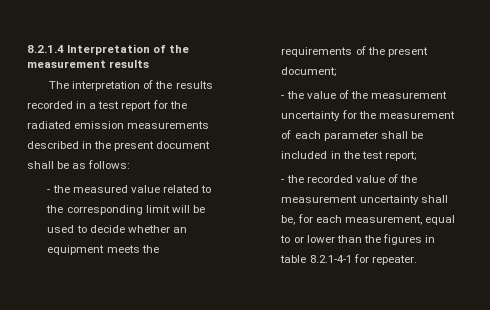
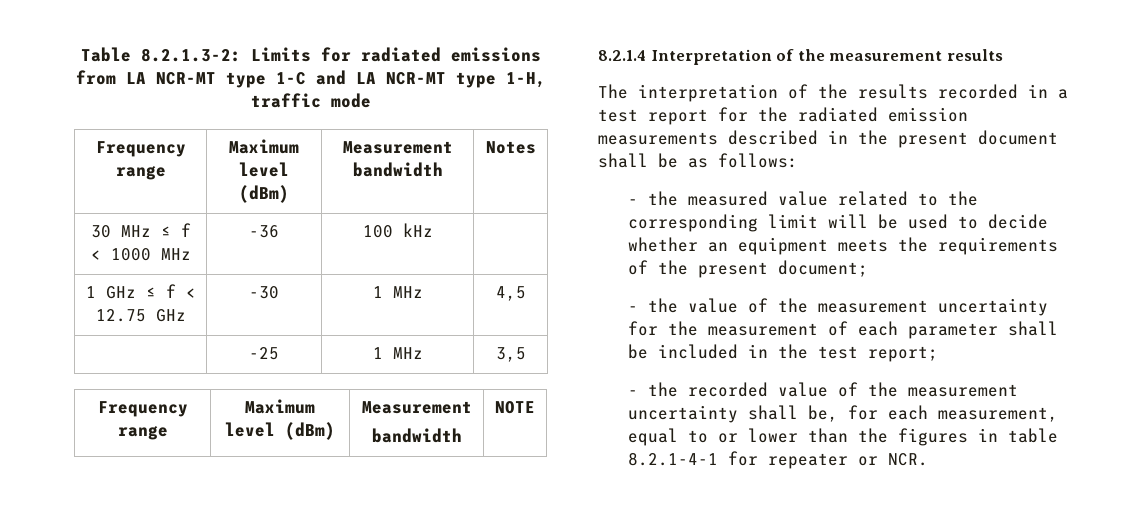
(27, 49) none -> [81,47,541,62] [76,70,546,88] [251,93,371,108] [95,141,186,157] [115,165,166,180] [228,139,299,154] [238,162,289,177] [238,185,289,203] [342,141,453,154] [352,162,443,177] [485,141,536,154] [90,223,191,238] [90,248,191,261] [248,225,279,238] [362,223,433,238] [85,284,196,299] [95,309,186,322] [248,286,279,299] [372,286,423,298] [495,286,526,301] [248,347,279,360] [372,347,423,359] [495,347,526,362] [97,401,188,417] [117,425,168,440] [244,399,315,414] [224,422,335,440] [361,401,472,414] [371,428,462,443] [495,401,535,414] Table 8.2.1.3-2: Limits for radiated emissions from LA NCR-MT type 1-C and LA NCR-MT type 1-H, traffic mode // Frequency range | Maximum level (dBm) | Measurement bandwidth | Notes // 30 MHz ≤ f < 1000 MHz | -36 | 100 kHz | // 1 GHz ≤ f < 12.75 GHz | -30 | 1 MHz | 4,5 // | -25 | 1 MHz | 3,5 // Frequency range | Maximum level (dBm) | Measurement // bandwidth | NOTE //
[371,255,417,265] repeater. -> [767,453,928,469] repeater or NCR.

